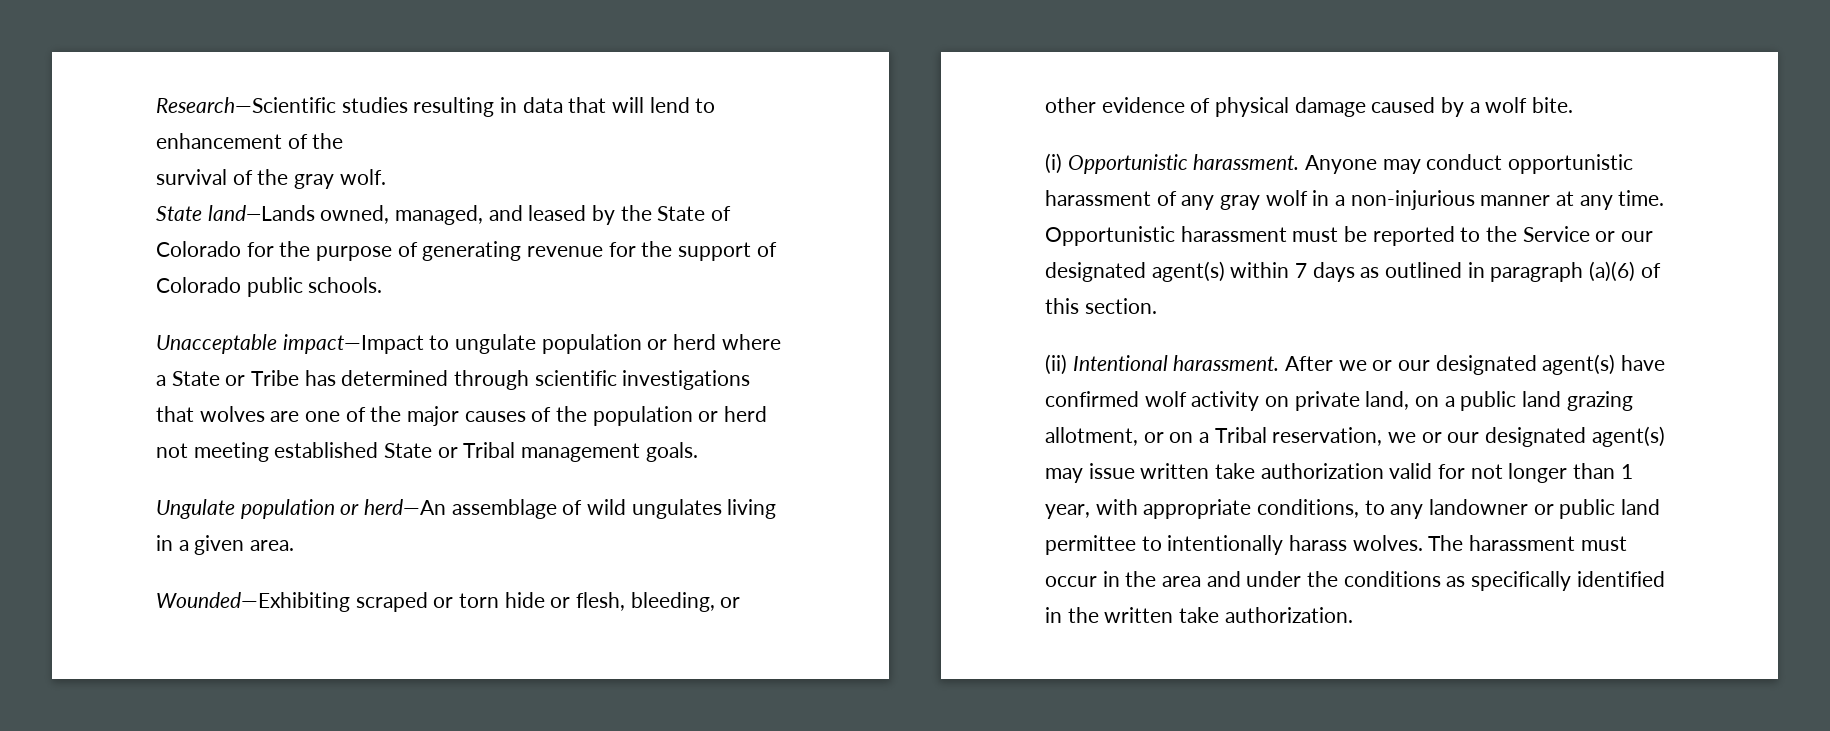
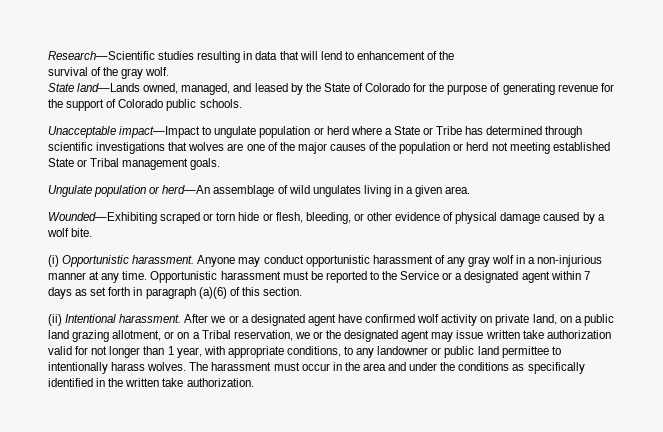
[1621,231,1654,242] [1045,261,1225,282] our designated agent(s) -> [455,271,550,283] a designated agent
[1385,262,1463,278] outlined -> [90,287,131,296] set forth
[1398,354,1616,375] our designated agent(s) -> [241,314,336,326] a designated agent
[1447,426,1665,447] our designated agent(s) -> [326,330,430,342] the designated agent

